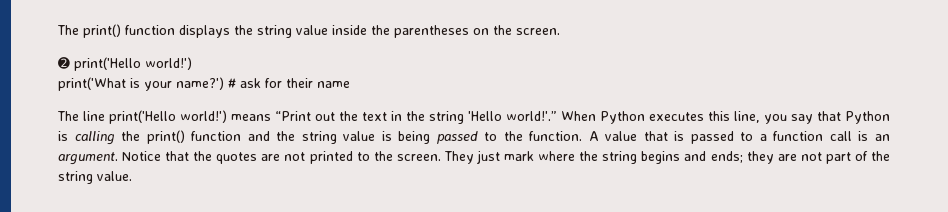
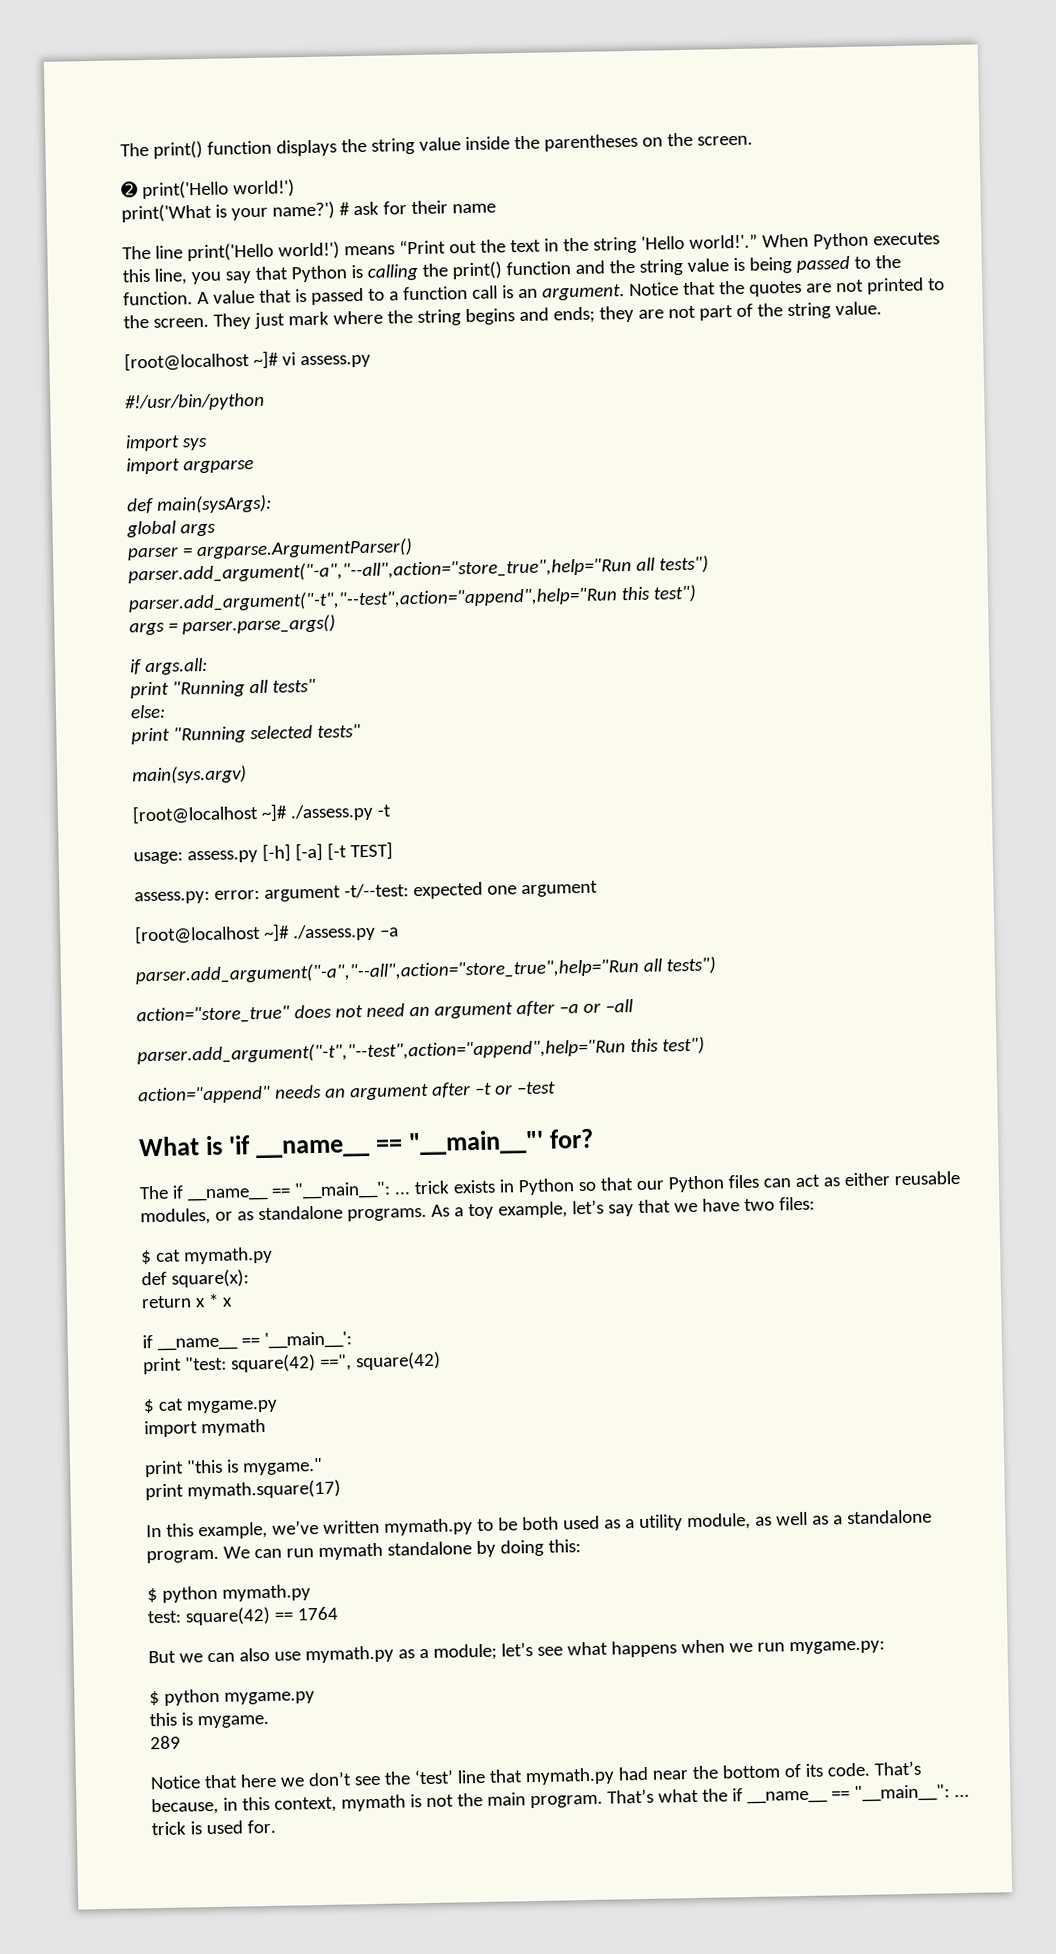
(132, 176) none -> [124,350,371,372] [125,392,265,412] [125,434,208,452] [126,457,254,475] [126,494,272,514] [126,520,216,538] [127,538,413,561] [128,555,709,584] [128,584,697,613] [129,614,336,636] [129,657,208,676] [130,678,316,699] [130,704,166,719] [131,724,361,745] [132,765,247,785] [132,803,391,825] [133,841,393,865] [134,880,598,905] [134,923,399,945] [135,956,716,985] [136,999,634,1025] [137,1036,705,1065] [138,1081,556,1105] [138,1128,595,1159] [139,1170,960,1202] [140,1196,815,1226] [141,1246,273,1265] [141,1269,249,1288] [141,1293,233,1309] [142,1331,352,1351] [143,1351,441,1375] [143,1398,278,1414] [144,1418,266,1438] [144,1457,323,1478] [145,1479,341,1501] [146,1509,932,1540] [146,1539,581,1564] [147,1584,311,1603] [147,1606,338,1626] [148,1639,885,1664] [149,1688,315,1706] [149,1712,269,1729] [150,1735,181,1750] [150,1760,921,1790] [151,1784,970,1816] [151,1819,276,1836] // [root@localhost ~]# vi assess.py // #!/usr/bin/python // import sys // import argparse // def main(sysArgs): // global args // parser = argparse.ArgumentParser() // parser.add_argument("-a","--all",action="store_true",help="Run all tests") // parser.add_argument("-t","--test",action="append",help="Run this test") // args = parser.parse_args() // if args.all: // print "Running all tests" // else: // print "Running selected tests" // main(sys.argv) // [root@localhost ~]# ./assess.py -t // usage: assess.py [-h] [-a] [-t TEST] // assess.py: error: argument -t/--test: expected one argument // [root@localhost ~]# ./assess.py –a // parser.add_argument("-a","--all",action="store_true",help="Run all tests") // action="store_true" does not need an argument after –a or –all // parser.add_argument("-t","--test",action="append",help="Run this test") // action="append" needs an argument after –t or –test // What is 'if __name__ == "__main__"' for? // The if __name__ == "__main__": ... trick exists in Python so that our Python files can act as either reusable modules, or as standalone programs. As a toy example, let’s say that we have two files: // $ cat mymath.py // def square(x): // return x * x // if __name__ == '__main__': // print "test: square(42) ==", square(42) // $ cat mygame.py // import mymath // print "this is mygame." // print mymath.square(17) // In this example, we’ve written mymath.py to be both used as a utility module, as well as a standalone program. We can run mymath standalone by doing this: // $ python mymath.py // test: square(42) == 1764 // But we can also use mymath.py as a module; let’s see what happens when we run mygame.py: // $ python mygame.py // this is mygame. // 289 // Notice that here we don’t see the ‘test’ line that mymath.py had near the bottom of its code. That’s because, in this context, mymath is not the main program. That’s what the if __name__ == "__main__": ... trick is used for.

